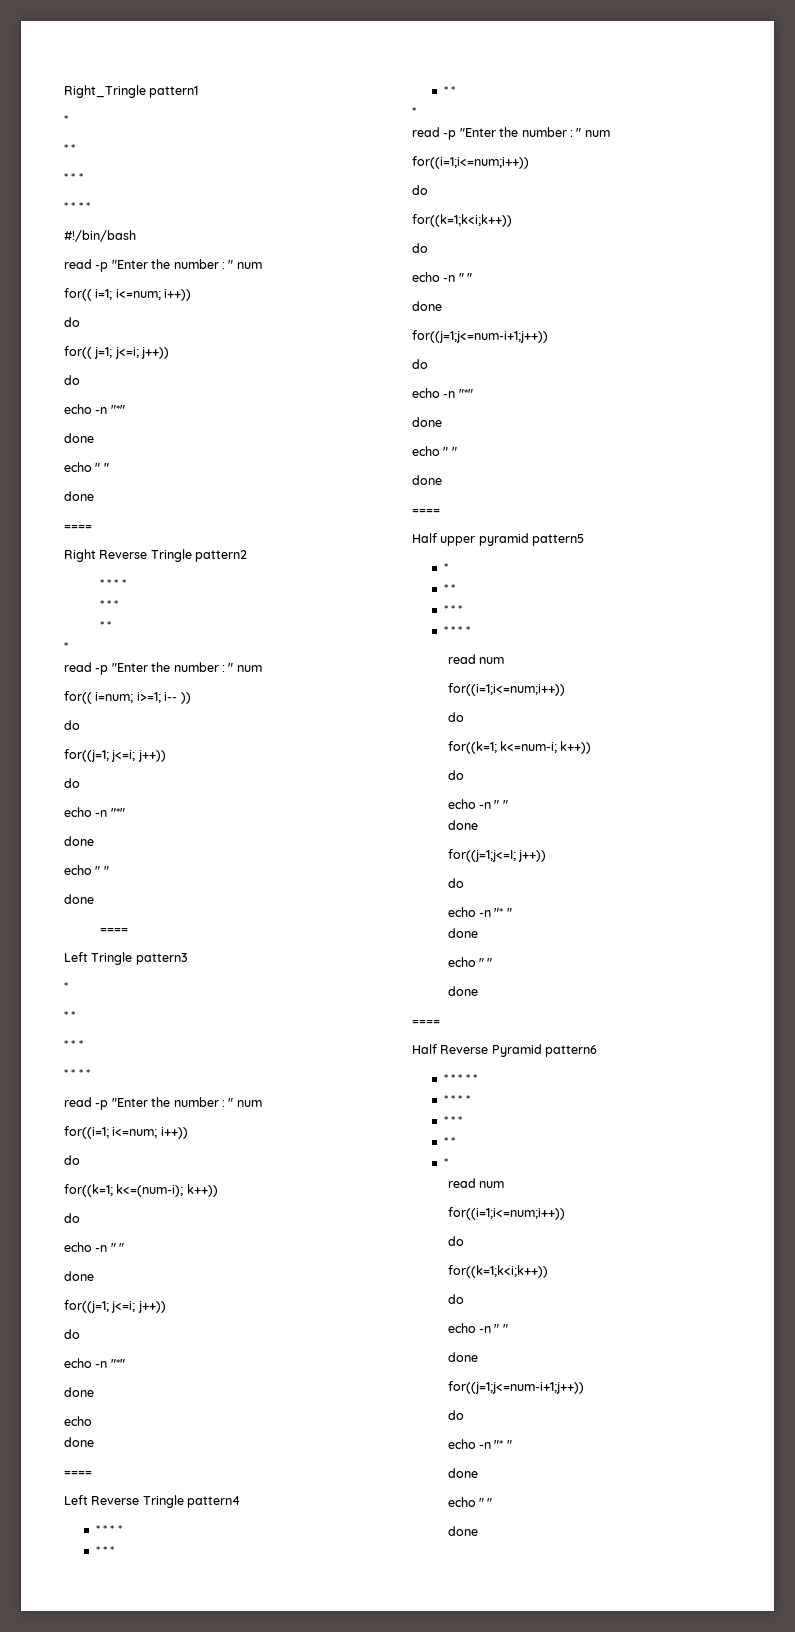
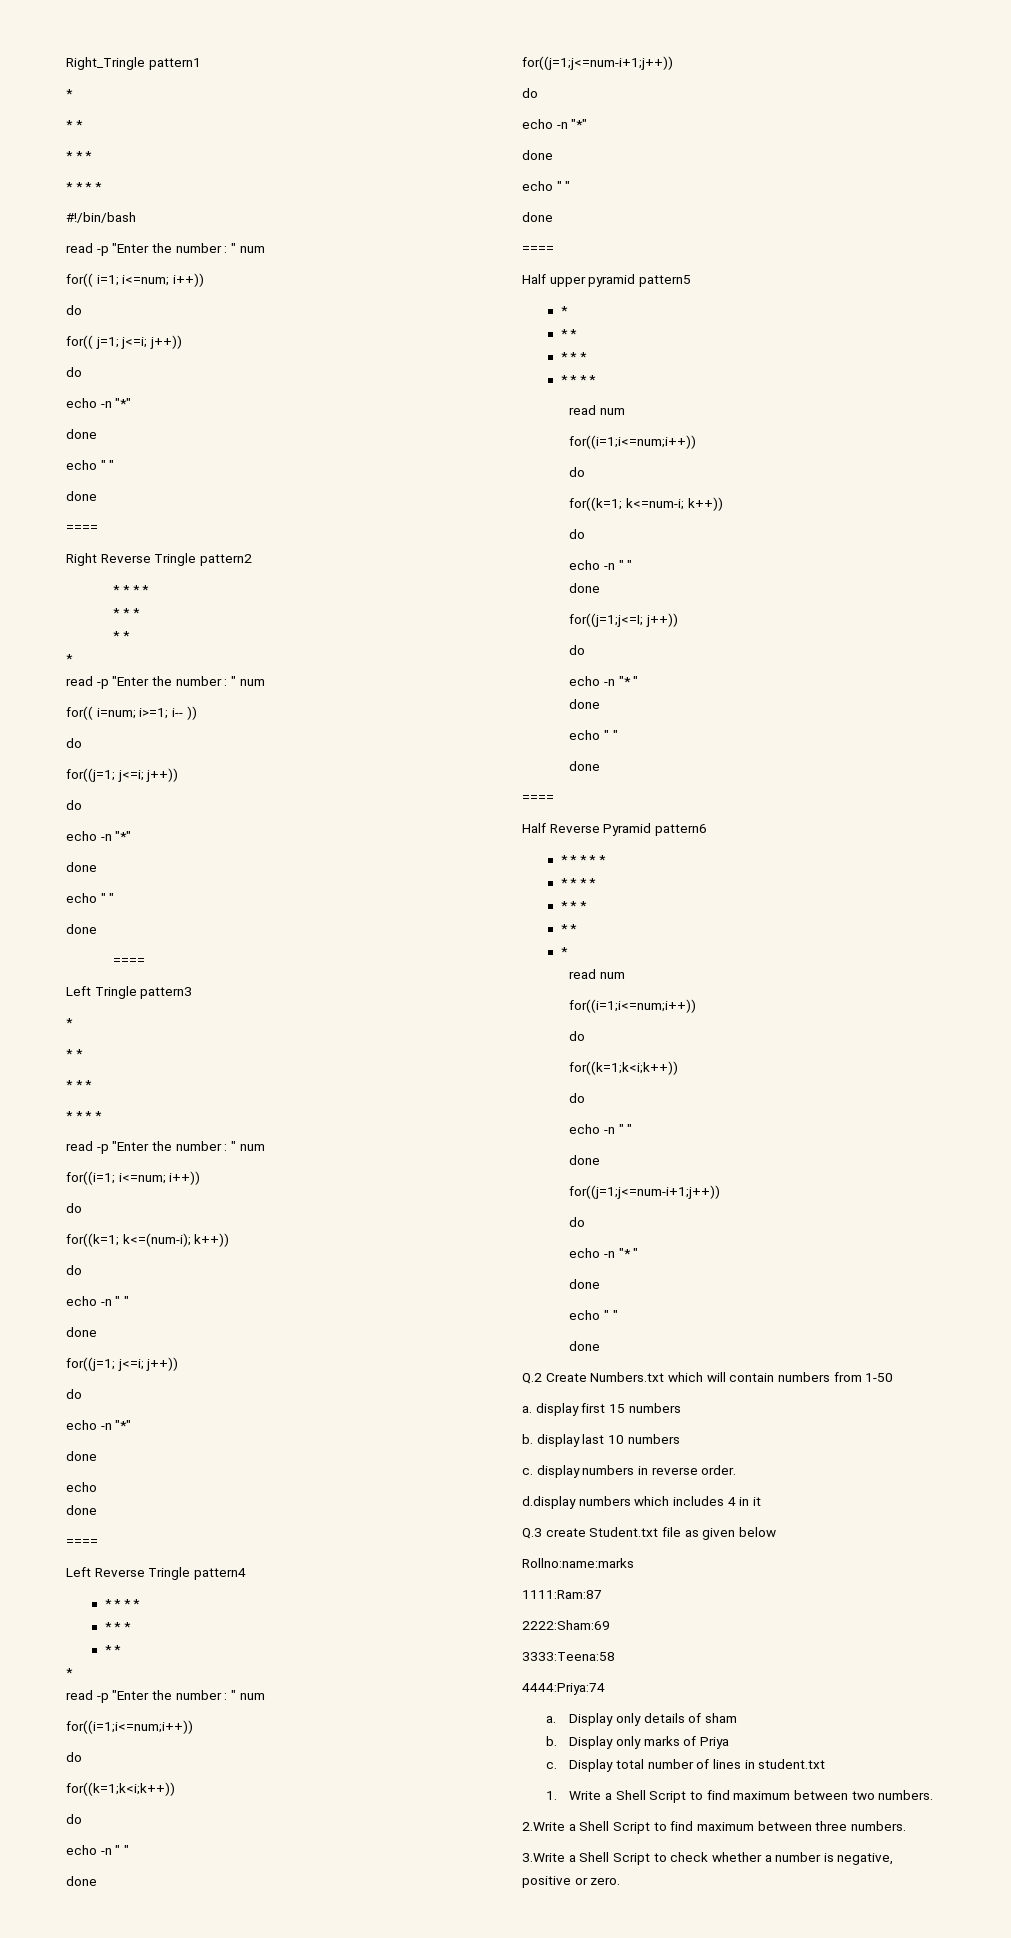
(478, 1531) none -> [522,1372,894,1384] [522,1403,681,1416] [522,1434,680,1447] [522,1465,737,1478] [522,1496,761,1509] [522,1527,776,1540] [522,1558,634,1568] [522,1590,602,1599] [522,1620,610,1630] [522,1652,615,1661] [522,1683,605,1695] [545,1713,737,1726] [545,1736,729,1749] [545,1759,826,1772] [545,1790,934,1803] [522,1821,906,1834] [522,1852,894,1865] [522,1876,621,1888] // Q.2 Create Numbers.txt which will contain numbers from 1-50 // a. display first 15 numbers // b. display last 10 numbers // c. display numbers in reverse order. // d.display numbers which includes 4 in it // Q.3 create Student.txt file as given below // Rollno:name:marks // 1111:Ram:87 // 2222:Sham:69 // 3333:Teena:58 // 4444:Priya:74 // a. Display only details of sham // b. Display only marks of Priya // c. Display total number of lines in student.txt // 1. Write a Shell Script to find maximum between two numbers. // 2.Write a Shell Script to find maximum between three numbers. // 3.Write a Shell Script to check whether a number is negative, positive or zero.

